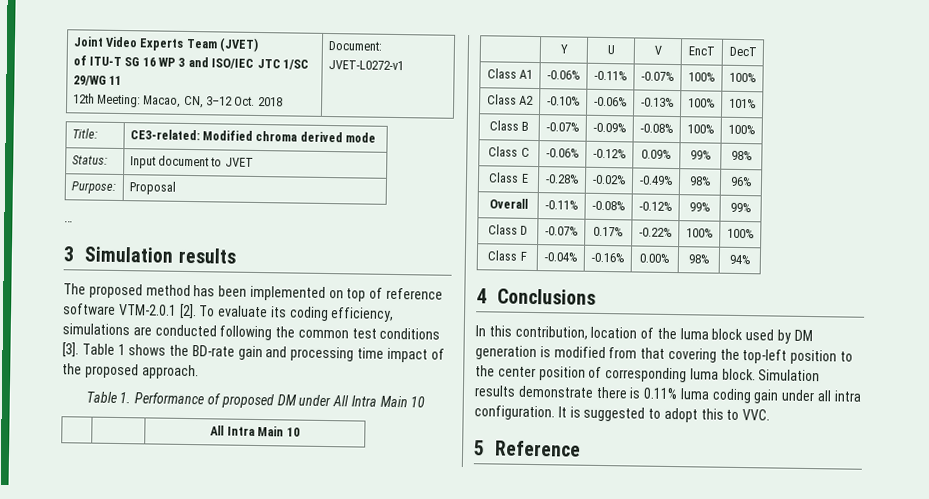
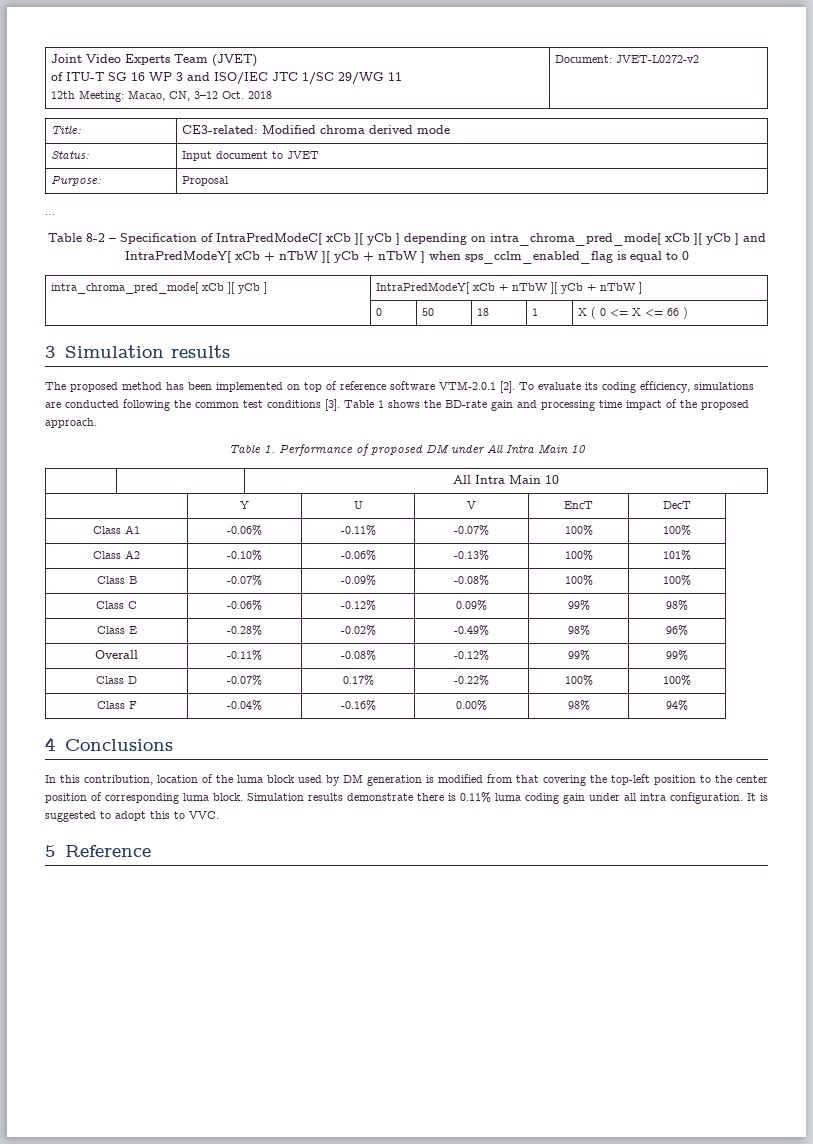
[327,59,404,71] JVET-L0272-v1 -> [615,55,699,63] JVET-L0272-v2
(73, 221) none -> [47,233,766,246] [124,251,689,264] [50,282,267,294] [375,282,642,294] [375,308,382,316] [421,308,434,316] [476,308,489,316] [531,308,538,316] [577,307,688,319] // Table 8-2 – Specification of IntraPredModeC[ xCb ][ yCb ] depending on intra_chroma_pred_mode[ xCb ][ yCb ] and IntraPredModeY[ xCb + nTbW ][ yCb + nTbW ] when sps_cclm_enabled_flag is equal to 0 // intra_chroma_pred_mode[ xCb ][ yCb ] | IntraPredModeY[ xCb + nTbW ][ yCb + nTbW ] // | 0 | 50 | 18 | 1 | X ( 0 <= X <= 66 )

